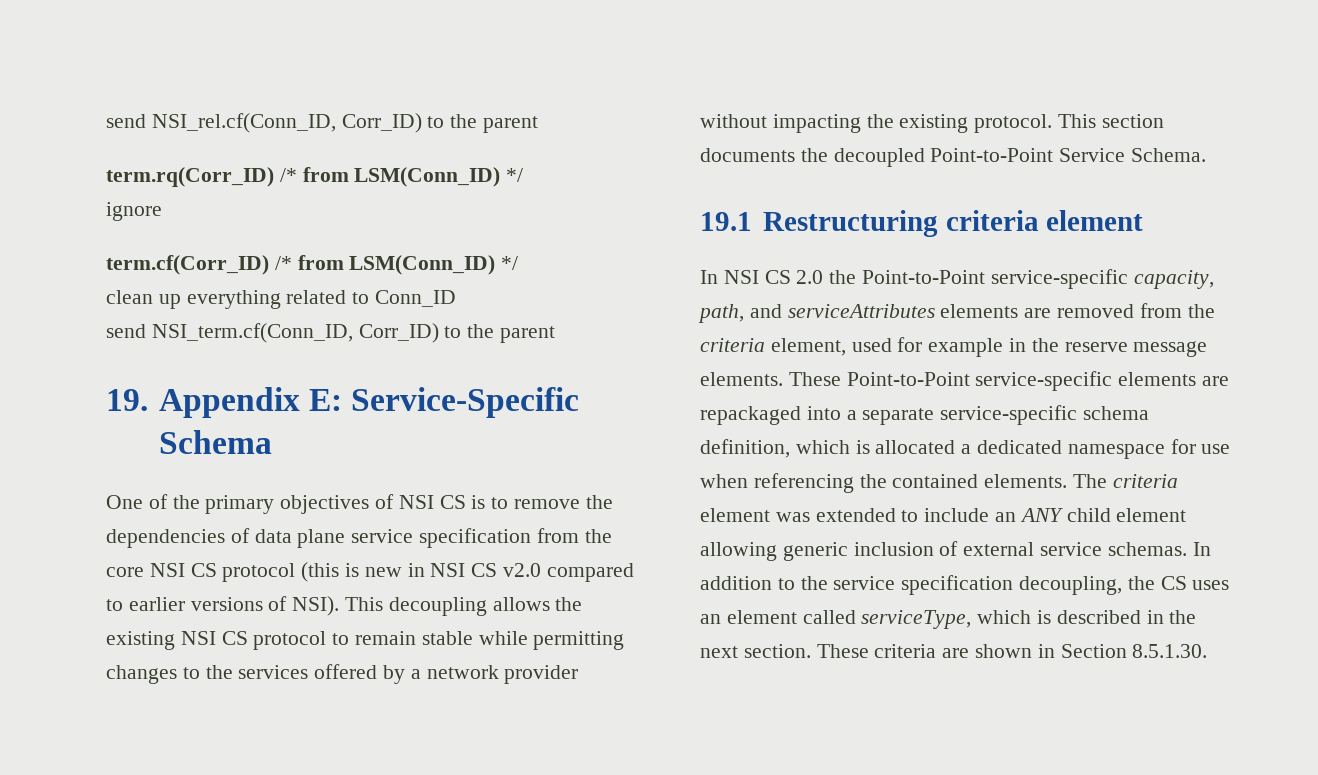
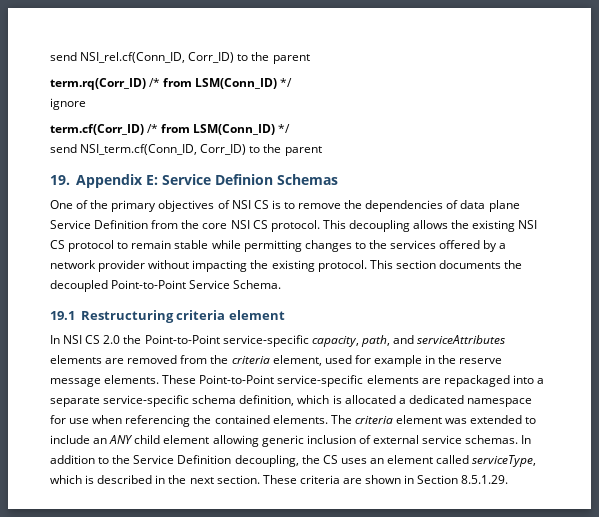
[106,290,457,309] // clean up everything related to Conn_ID -> (291, 128) none
[350,387,579,418] [158,430,272,454] Service-Specific Schema -> [161,174,338,185] Service Definion Schemas
[351,528,532,548] service specification -> [50,220,149,229] Service Definition
[222,562,634,582] [106,596,340,616] protocol (this is new in NSI CS v2.0 compared to earlier versions of NSI). -> [270,220,320,232] protocol.
[833,575,1014,595] service specification -> [133,455,232,464] Service Definition
[1132,644,1208,658] 8.5.1.30. -> [461,475,509,484] 8.5.1.29.

